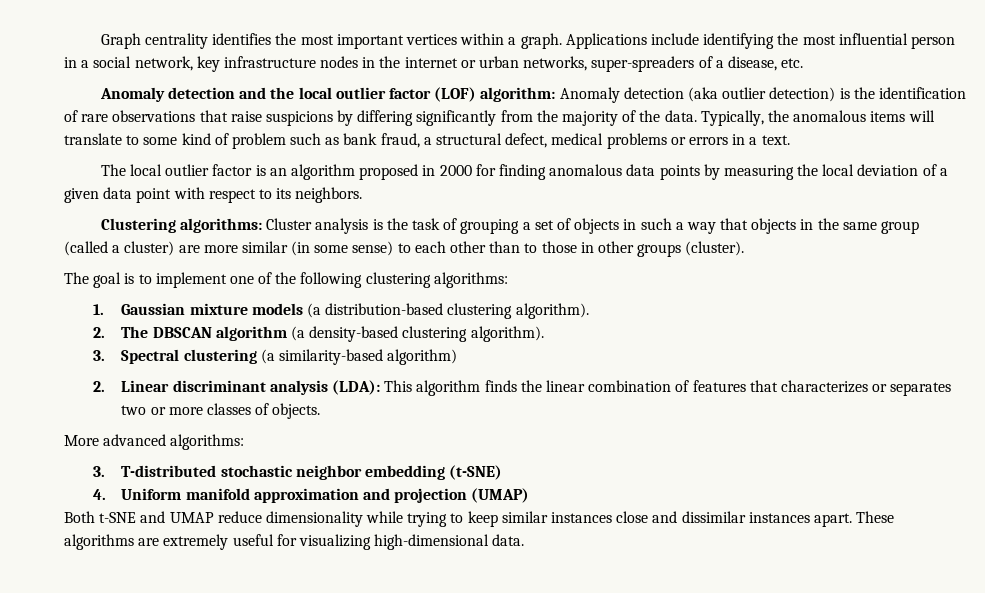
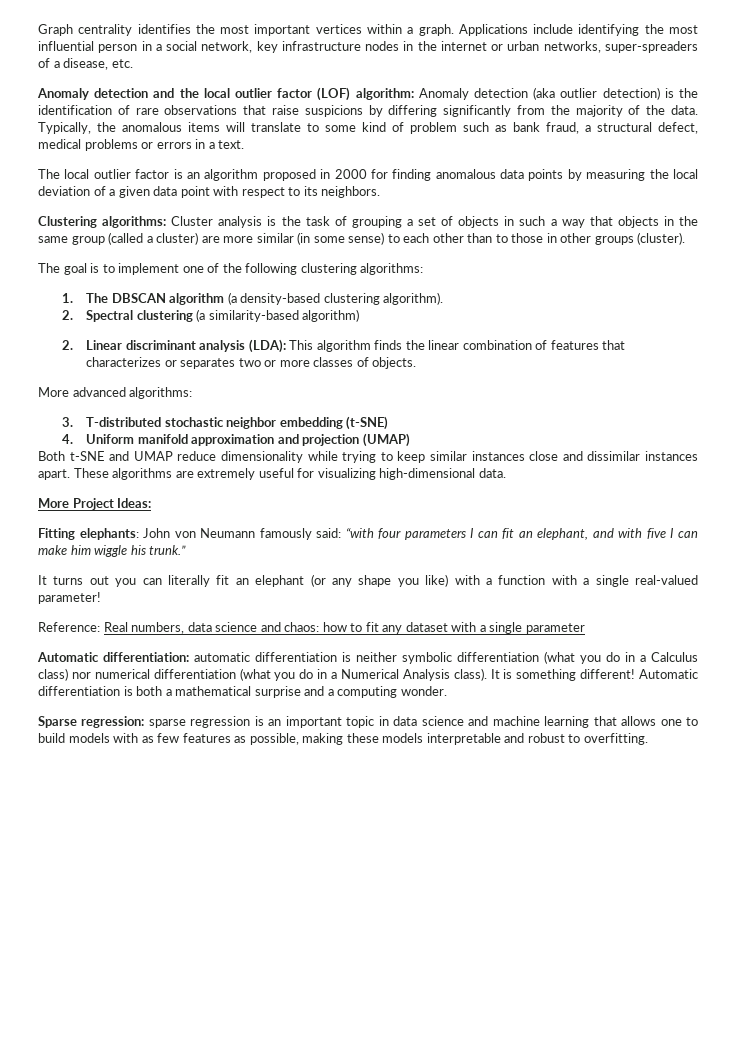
[121,303,589,319] [92,327,105,338] Gaussian mixture models (a distribution-based clustering algorithm). // 2. -> (74, 298) none
[92,350,105,361] 3. -> [62,310,74,320] 2.
(525, 540) none -> [38,498,152,510] [38,528,698,540] [38,545,187,557] [38,574,698,587] [38,592,101,604] [38,622,585,634] [37,651,698,664] [38,668,698,681] [38,686,447,698] [38,716,699,728] [38,733,648,745] // More Project Ideas: // Fitting elephants: John von Neumann famously said: “with four parameters I can fit an elephant, and with five I can make him wiggle his trunk.” // It turns out you can literally fit an elephant (or any shape you like) with a function with a single real-valued parameter! // Reference: Real numbers, data science and chaos: how to fit any dataset with a single parameter // Automatic differentiation: automatic differentiation is neither symbolic differentiation (what you do in a Calculus class) nor numerical differentiation (what you do in a Numerical Analysis class). It is something different! Automatic differentiation is both a mathematical surprise and a computing wonder. // Sparse regression: sparse regression is an important topic in data science and machine learning that allows one to build models with as few features as possible, making these models interpretable and robust to overfitting.

